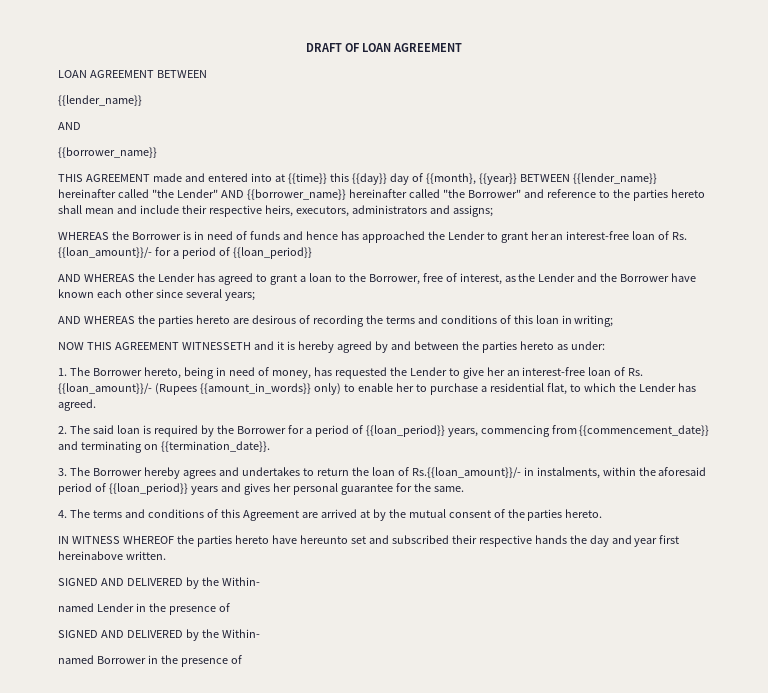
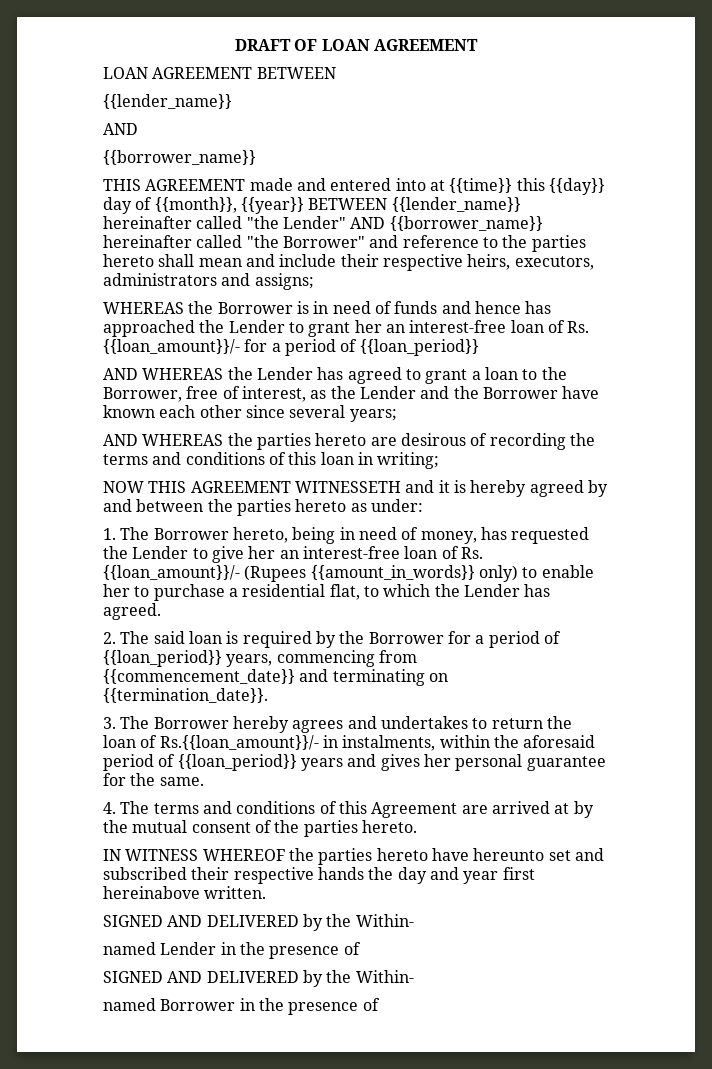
[425,173,476,185] {{month}, -> [154,197,237,213] {{month}},

